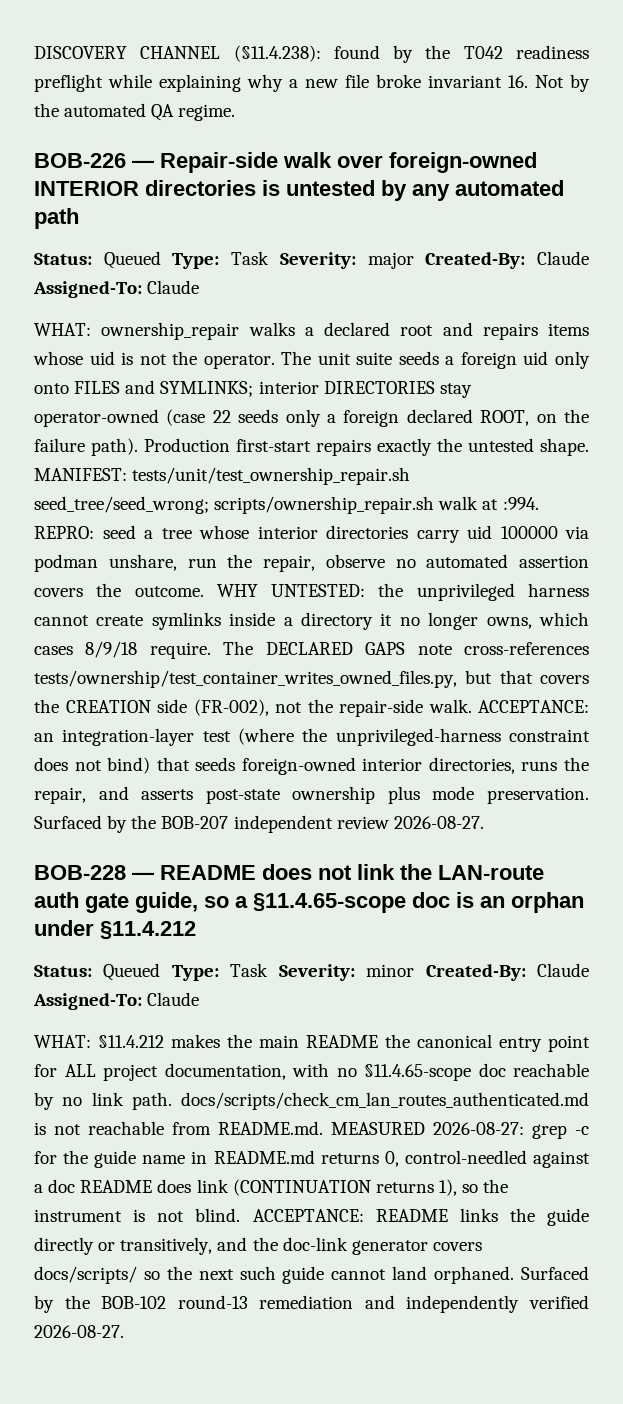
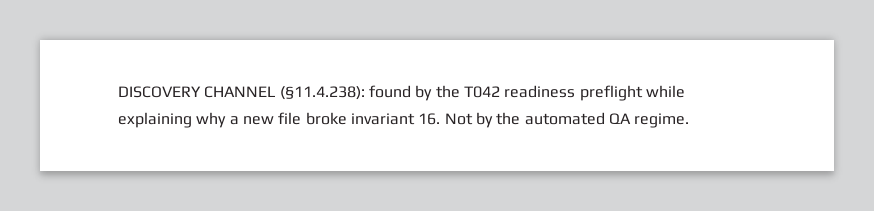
[34,152,537,173] [34,180,564,201] [34,208,79,229] [34,251,589,269] [33,280,200,298] [34,322,589,340] [33,351,591,369] [34,380,472,398] [34,409,589,427] [34,438,589,456] [34,467,411,485] [34,496,539,514] [34,525,589,543] [34,554,589,572] [34,583,589,601] [34,612,589,630] [34,641,590,659] [34,670,589,688] [34,699,589,717] [34,728,590,746] [34,757,589,775] [34,786,589,804] [34,815,484,833] [34,864,544,880] [34,892,584,913] [34,920,196,940] [34,963,589,981] [33,992,200,1010] [34,1034,590,1052] [34,1063,589,1081] [34,1092,589,1110] [34,1121,589,1139] [34,1150,591,1168] [34,1179,509,1196] [34,1208,589,1226] [34,1237,482,1255] [34,1266,590,1284] [34,1295,589,1313] [34,1325,124,1338] // BOB-226 — Repair-side walk over foreign-owned INTERIOR directories is untested by any automated path // Status: Queued Type: Task Severity: major Created-By: Claude Assigned-To: Claude // WHAT: ownership_repair walks a declared root and repairs items whose uid is not the operator. The unit suite seeds a foreign uid only onto FILES and SYMLINKS; interior DIRECTORIES stay operator-owned (case 22 seeds only a foreign declared ROOT, on the failure path). Production first-start repairs exactly the untested shape. MANIFEST: tests/unit/test_ownership_repair.sh seed_tree/seed_wrong; scripts/ownership_repair.sh walk at :994. REPRO: seed a tree whose interior directories carry uid 100000 via podman unshare, run the repair, observe no automated assertion covers the outcome. WHY UNTESTED: the unprivileged harness cannot create symlinks inside a directory it no longer owns, which cases 8/9/18 require. The DECLARED GAPS note cross-references tests/ownership/test_container_writes_owned_files.py, but that covers the CREATION side (FR-002), not the repair-side walk. ACCEPTANCE: an integration-layer test (where the unprivileged-harness constraint does not bind) that seeds foreign-owned interior directories, runs the repair, and asserts post-state ownership plus mode preservation. Surfaced by the BOB-207 independent review 2026-08-27. // BOB-228 — README does not link the LAN-route auth gate guide, so a §11.4.65-scope doc is an orphan under §11.4.212 // Status: Queued Type: Task Severity: minor Created-By: Claude Assigned-To: Claude // WHAT: §11.4.212 makes the main README the canonical entry point for ALL project documentation, with no §11.4.65-scope doc reachable by no link path. docs/scripts/check_cm_lan_routes_authenticated.md is not reachable from README.md. MEASURED 2026-08-27: grep -c for the guide name in README.md returns 0, control-needled against a doc README does link (CONTINUATION returns 1), so the instrument is not blind. ACCEPTANCE: README links the guide directly or transitively, and the doc-link generator covers docs/scripts/ so the next such guide cannot land orphaned. Surfaced by the BOB-102 round-13 remediation and independently verified 2026-08-27. -> (690, 120) none

